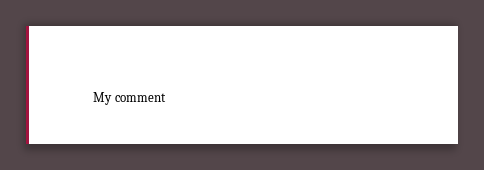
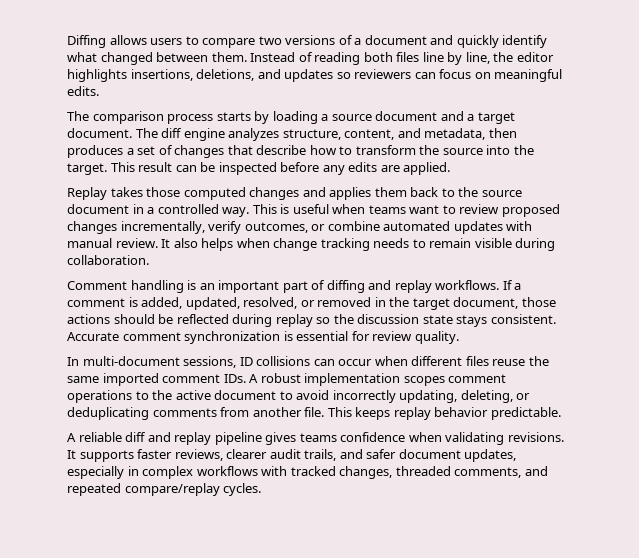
[93,92,166,105] My comment -> [67,35,548,48] [67,52,554,65] [67,69,563,82] [67,86,99,96] [67,111,515,124] [67,128,517,141] [67,145,534,158] [67,162,451,175] [67,187,522,200] [67,204,560,217] [67,221,533,234] [67,238,556,251] [67,255,149,265] [67,280,522,293] [67,297,556,310] [67,314,556,327] [67,331,459,344] [67,356,549,368] [67,373,507,386] [67,390,531,403] [67,407,561,420] [67,432,564,445] [67,449,517,462] [67,466,548,479] [67,483,262,496] Diffing allows users to compare two versions of a document and quickly identify what changed between them. Instead of reading both files line by line, the editor highlights insertions, deletions, and updates so reviewers can focus on meaningful edits. // The comparison process starts by loading a source document and a target document. The diff engine analyzes structure, content, and metadata, then produces a set of changes that describe how to transform the source into the target. This result can be inspected before any edits are applied. // Replay takes those computed changes and applies them back to the source document in a controlled way. This is useful when teams want to review proposed changes incrementally, verify outcomes, or combine automated updates with manual review. It also helps when change tracking needs to remain visible during collaboration. // Comment handling is an important part of diffing and replay workflows. If a comment is added, updated, resolved, or removed in the target document, those actions should be reflected during replay so the discussion state stays consistent. Accurate comment synchronization is essential for review quality. // In multi-document sessions, ID collisions can occur when different files reuse the same imported comment IDs. A robust implementation scopes comment operations to the active document to avoid incorrectly updating, deleting, or deduplicating comments from another file. This keeps replay behavior predictable. // A reliable diff and replay pipeline gives teams confidence when validating revisions. It supports faster reviews, clearer audit trails, and safer document updates, especially in complex workflows with tracked changes, threaded comments, and repeated compare/replay cycles.

